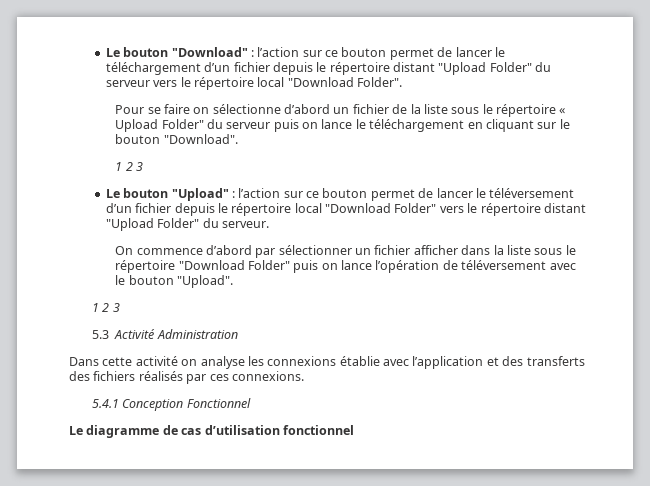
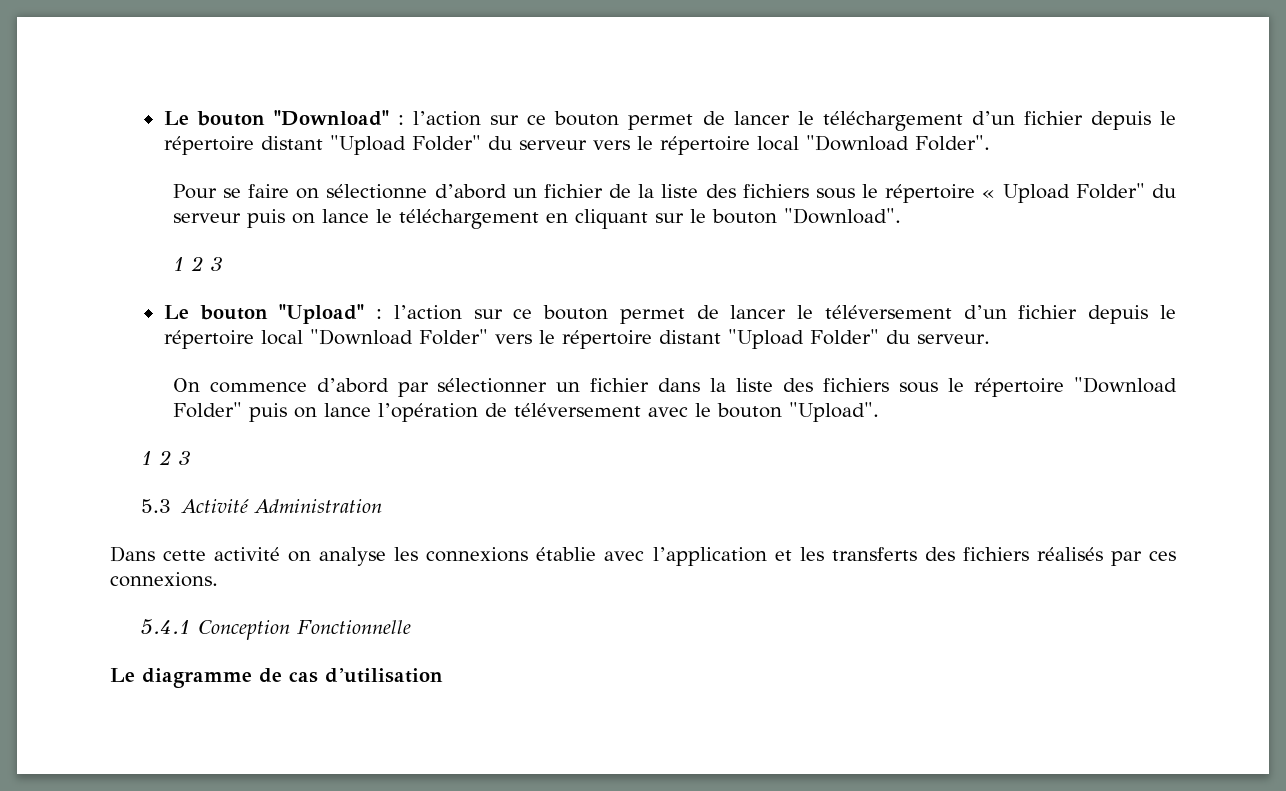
(448, 109) none -> [705,184,809,198] des fichiers
[413,245,458,255] afficher -> (650, 385) none
(531, 250) none -> [783,378,890,392] des fichiers
[502,356,524,366] des -> [799,547,824,561] les
[186,398,251,408] Fonctionnel -> [297,620,412,634] Fonctionnelle
[282,425,354,435] fonctionnel -> (443, 675) none

